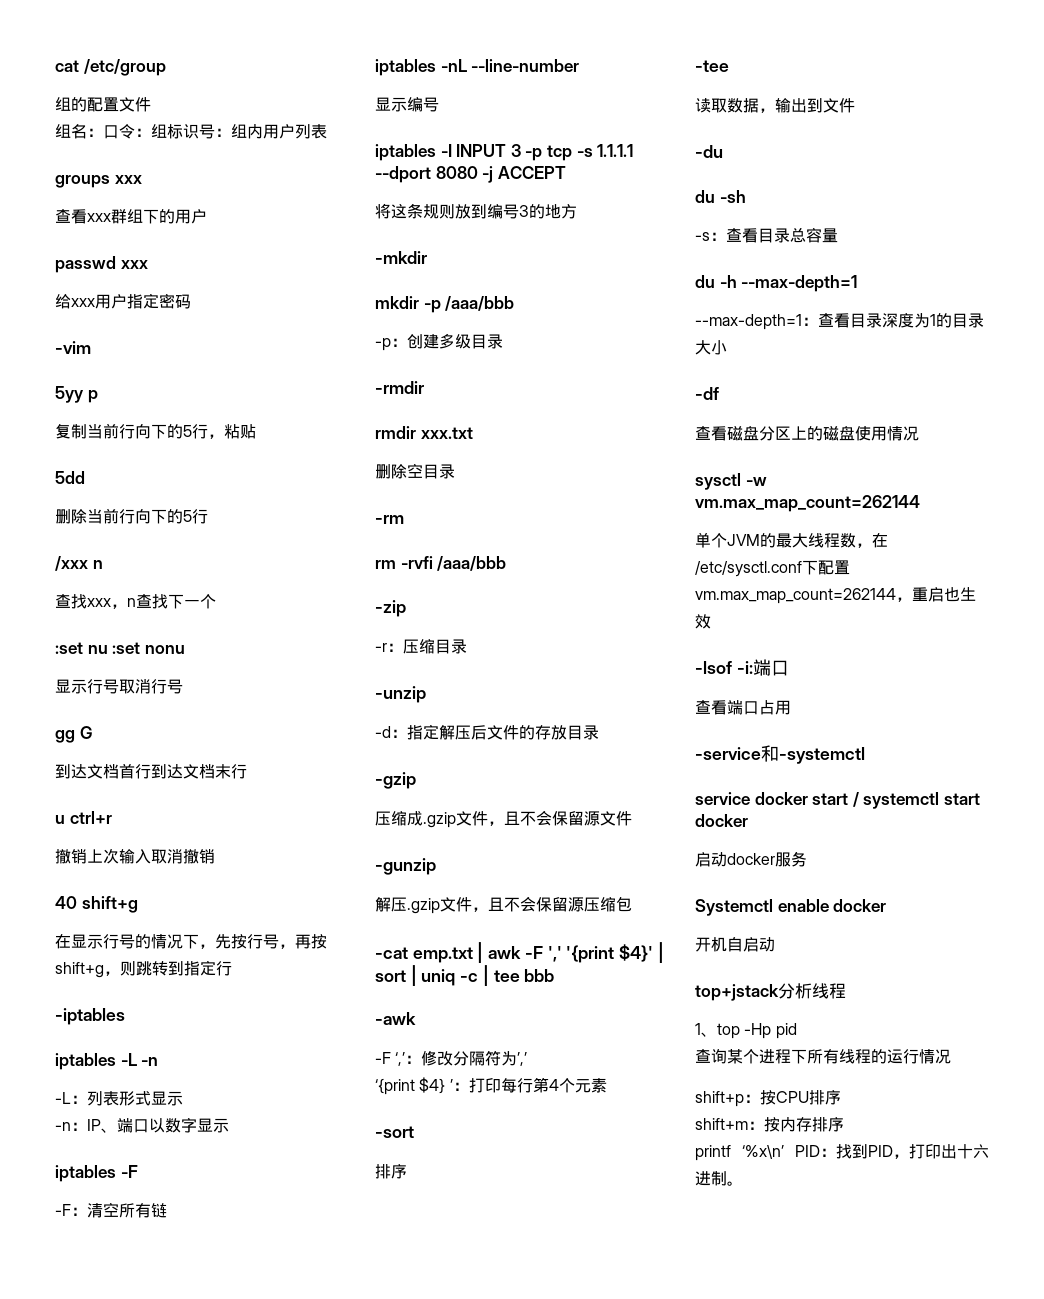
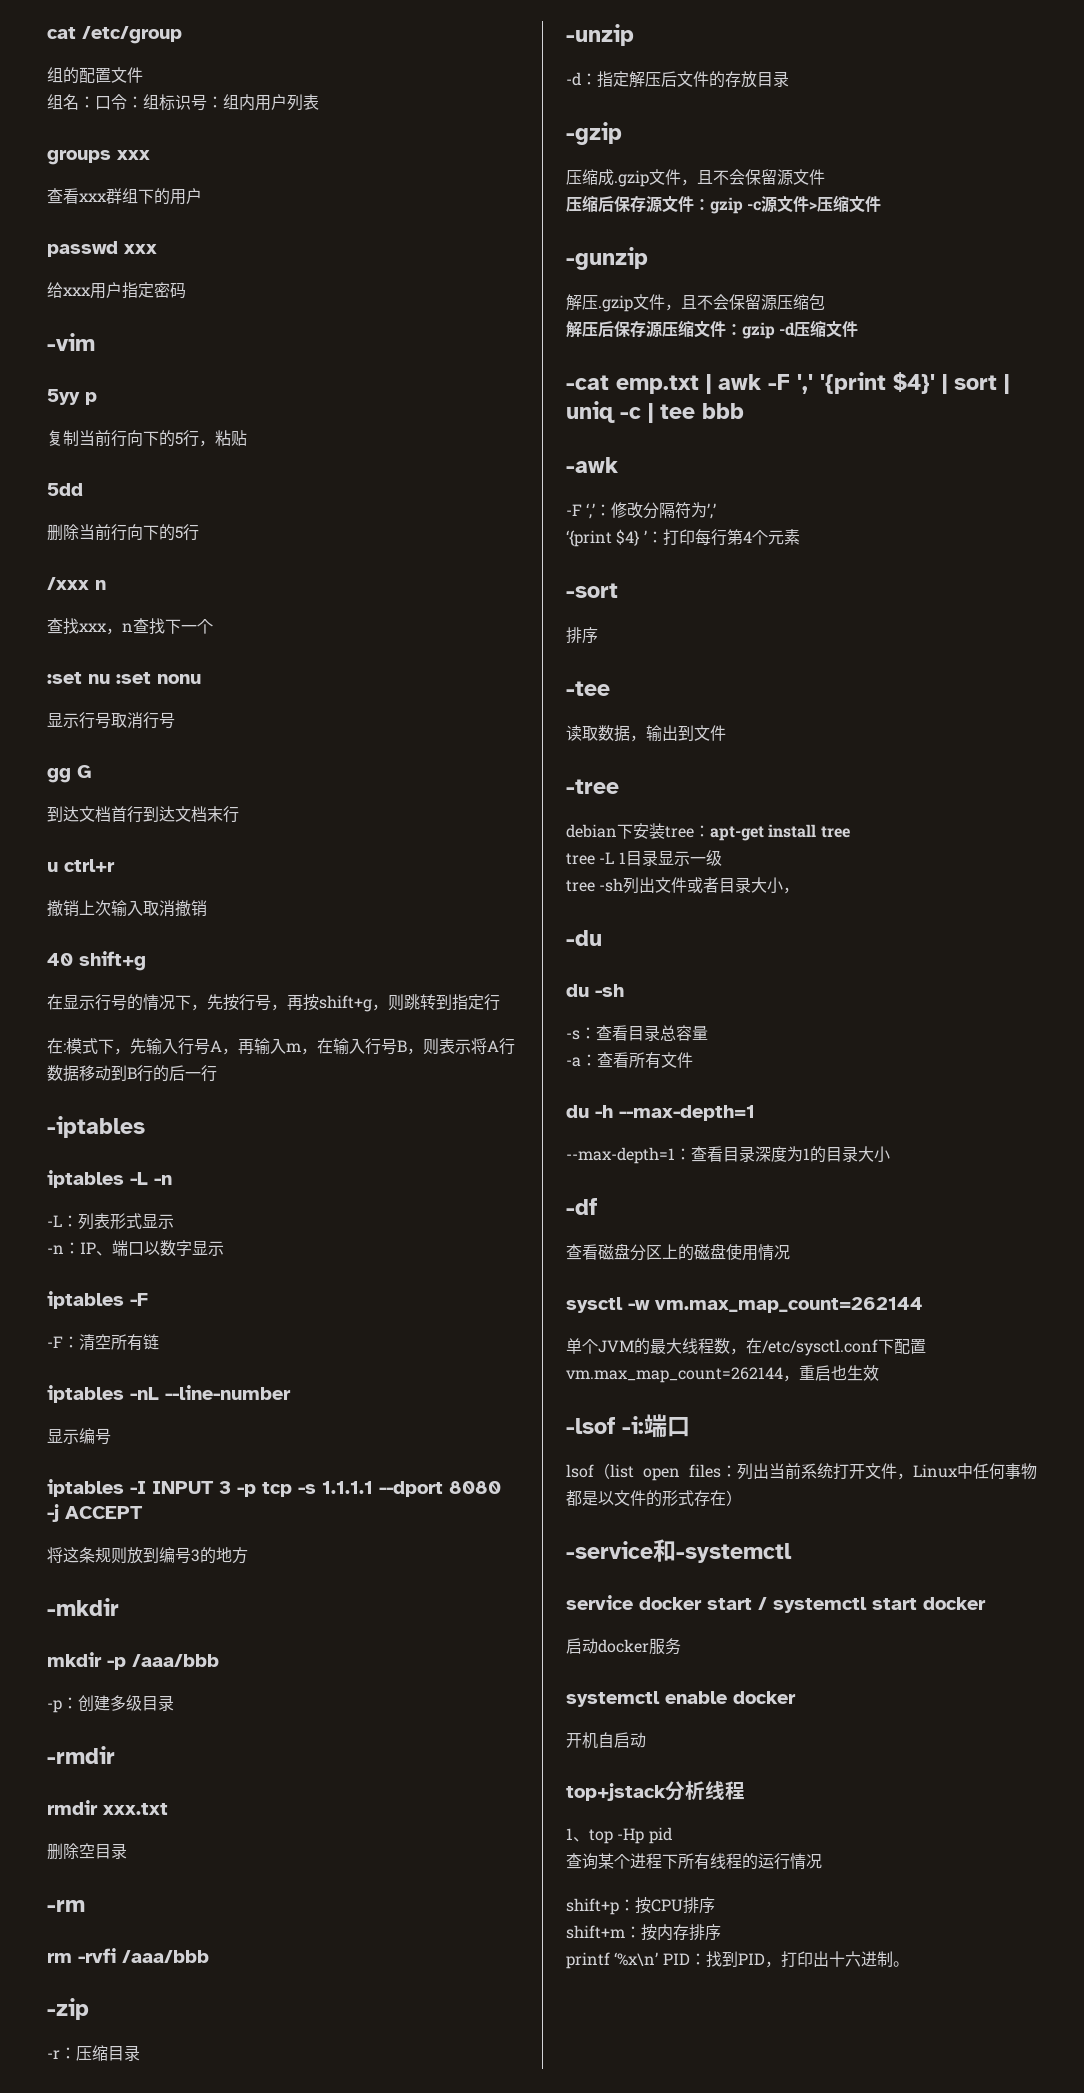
(232, 968) none -> [47,1038,515,1055] [47,1065,217,1082] // 在:模式下，先输入行号A，再输入m，在输入行号B，则表示将A行数据移动到B行的后一行
(632, 818) none -> [566,195,882,214] // 压缩后保存源文件：gzip -c源文件>压缩文件
(632, 904) none -> [566,320,859,339] // 解压后保存源压缩文件：gzip -d压缩文件
(855, 105) none -> [566,779,619,794] [566,823,850,841] [566,850,722,866] [566,877,800,894] // -tree // debian下安装tree：apt-get install tree // tree -L 1目录显示一级 // tree -sh列出文件或者目录大小，
(838, 235) none -> [566,1052,693,1069] // -a：查看所有文件
[695,700,791,715] 查看端口占用 -> [566,1463,1037,1481] [566,1490,742,1507] lsof（list open files：列出当前系统打开文件，Linux中任何事物都是以文件的形式存在）
[695,899,773,916] Systemctl -> [566,1691,660,1707] systemctl

